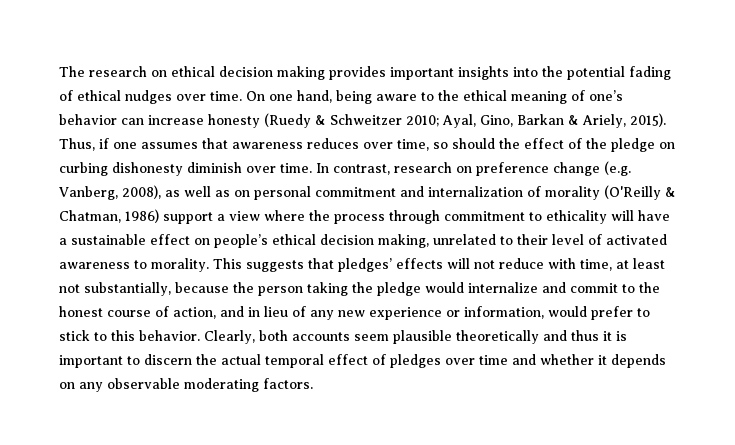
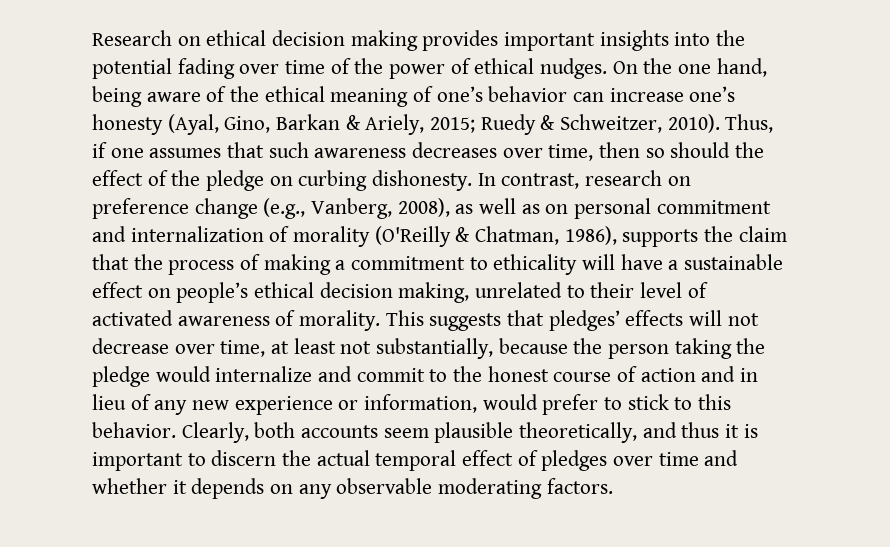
[59,66,147,77] The research -> [92,30,172,46] Research
[59,90,265,104] of ethical nudges over time. On -> [239,58,673,79] over time of the power of ethical nudges. On the
[421,92,434,101] to -> [206,86,227,102] of
[208,113,666,128] honesty (Ruedy & Schweitzer 2010; Ayal, Gino, Barkan & Ariely, 2015). -> [689,86,736,102] [92,114,720,135] one’s honesty (Ayal, Gino, Barkan & Ariely, 2015; Ruedy & Schweitzer, 2010).
[232,138,429,151] awareness reduces over time, -> [268,142,641,161] such awareness decreases over time, then
[112,162,312,176] dishonesty diminish over time. -> [372,170,473,191] dishonesty.
[604,161,631,176] (e.g. -> [263,198,306,219] (e.g.,
[125,209,440,224] 1986) support a view where the process through -> [564,226,787,247] [92,254,346,275] 1986), supports the claim that the process of making a
[134,260,147,269] to -> [275,310,296,326] of
[499,258,576,269] reduce with -> [92,338,215,354] decrease over
[173,307,216,319] action, -> [640,368,696,382] action
[456,330,539,344] theoretically -> [519,422,638,443] theoretically,

